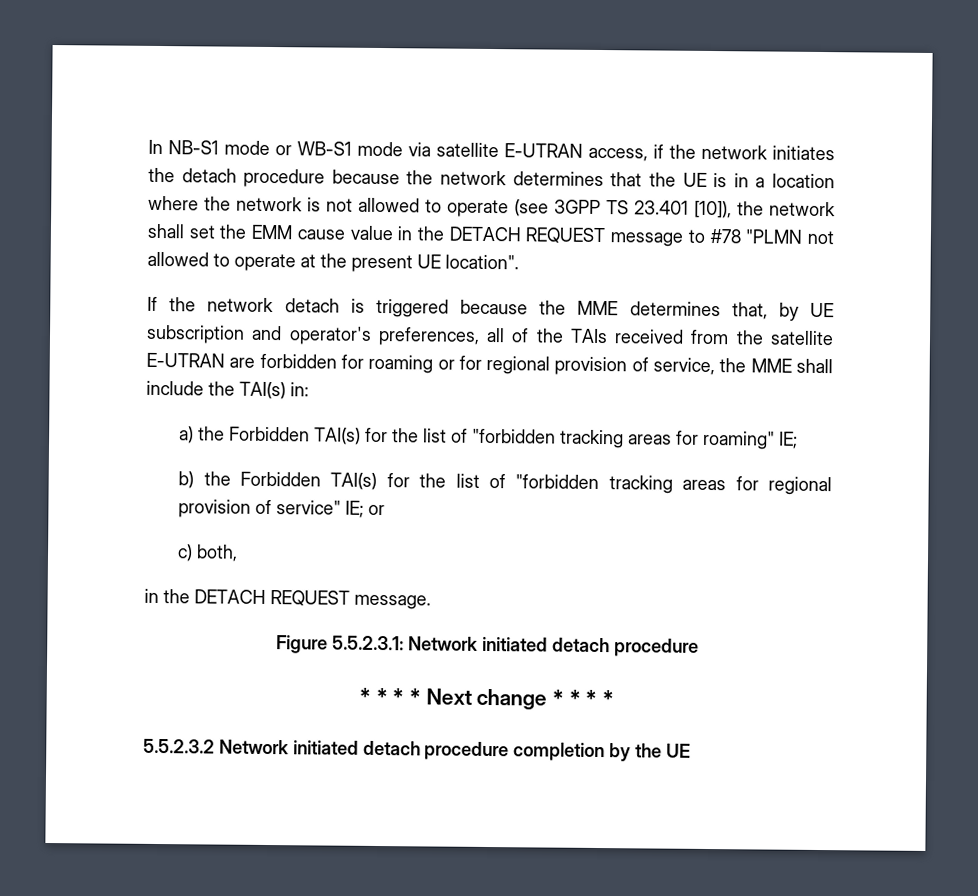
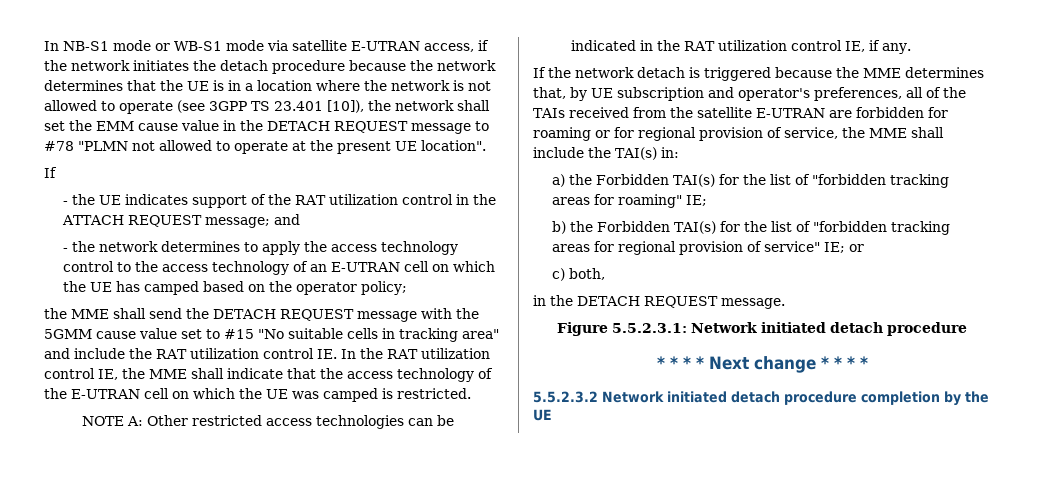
(158, 303) none -> [63,194,497,208] [62,214,301,228] [63,241,459,255] [63,261,496,275] [63,281,408,295] [44,308,479,322] [44,328,499,342] [44,348,490,359] [44,368,493,382] [44,388,471,402] [82,415,455,429] [571,40,912,54] [533,67,546,78] // - the UE indicates support of the RAT utilization control in the ATTACH REQUEST message; and // - the network determines to apply the access technology control to the access technology of an E-UTRAN cell on which the UE has camped based on the operator policy; // the MME shall send the DETACH REQUEST message with the 5GMM cause value set to #15 "No suitable cells in tracking area" and include the RAT utilization control IE. In the RAT utilization control IE, the MME shall indicate that the access technology of the E-UTRAN cell on which the UE was camped is restricted. // NOTE A: Other restricted access technologies can be indicated in the RAT utilization control IE, if any. // If

